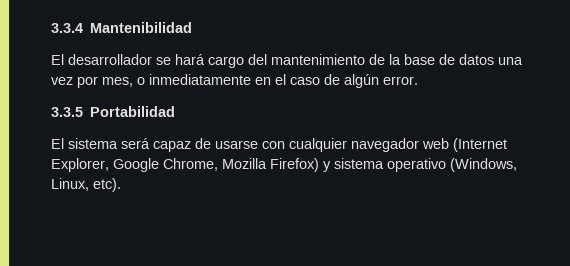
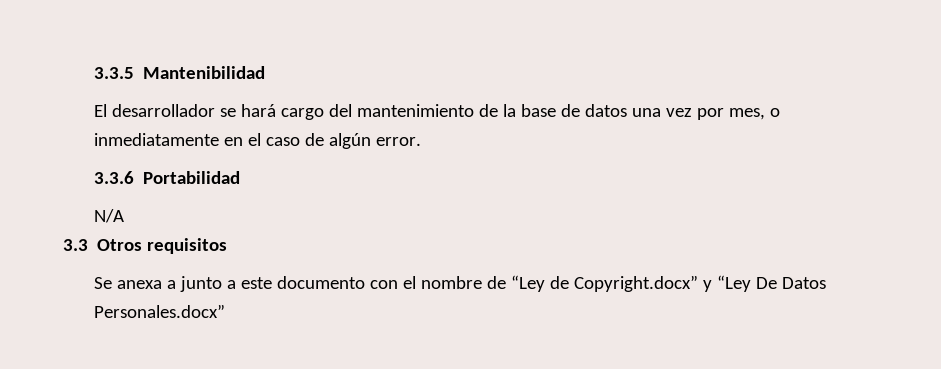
[50,23,83,33] 3.3.4 -> [93,67,134,79] 3.3.5
[50,107,83,117] 3.3.5 -> [93,171,134,184] 3.3.6
[50,138,507,152] [50,158,517,172] [50,178,121,192] El sistema será capaz de usarse con cualquier navegador web (Internet Explorer, Google Chrome, Mozilla Firefox) y sistema operativo (Windows, Linux, etc). -> [93,209,124,223] [63,238,228,254] [93,275,826,292] [93,304,225,318] N/A // 3.3 Otros requisitos // Se anexa a junto a este documento con el nombre de “Ley de Copyright.docx” y “Ley De Datos Personales.docx”

